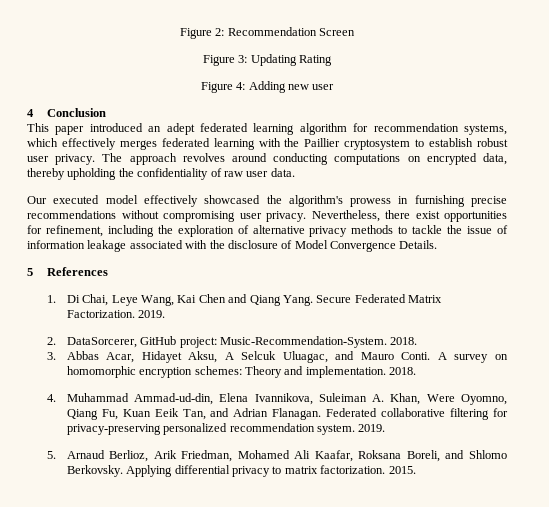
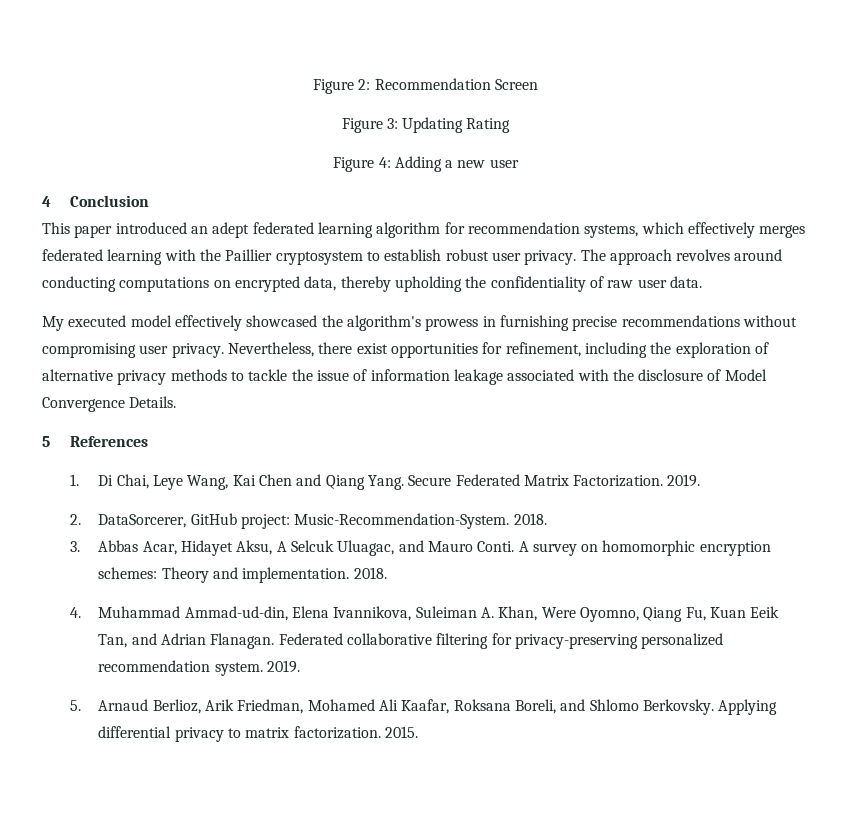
(286, 87) none -> [445,160,454,168] a
[27,196,47,204] Our -> [42,316,64,331] My

